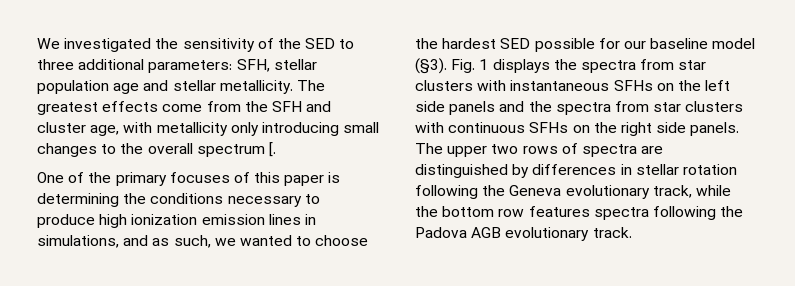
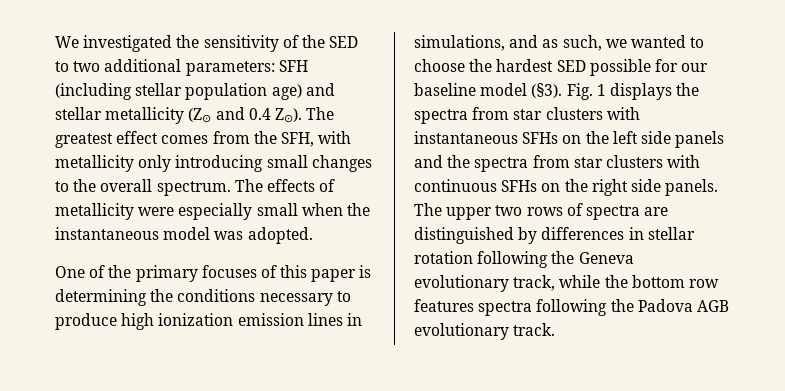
[37,59,74,70] three -> [73,61,101,72] two
[236,59,270,72] SFH, -> [278,60,308,72] [55,83,132,100] SFH (including
[113,83,140,94] age -> [271,84,302,100] age)
[219,80,325,94] [37,101,332,115] [37,122,120,136] metallicity. The greatest effects come from the SFH and cluster age, -> [105,107,335,124] [55,131,314,148] metallicity (Z⊙ and 0.4 Z⊙). The greatest effect comes from the SFH,
[196,142,276,157] spectrum [. -> [156,179,336,196] [55,203,370,220] [55,227,313,244] spectrum. The effects of metallicity were especially small when the instantaneous model was adopted.

